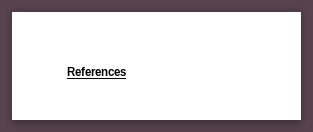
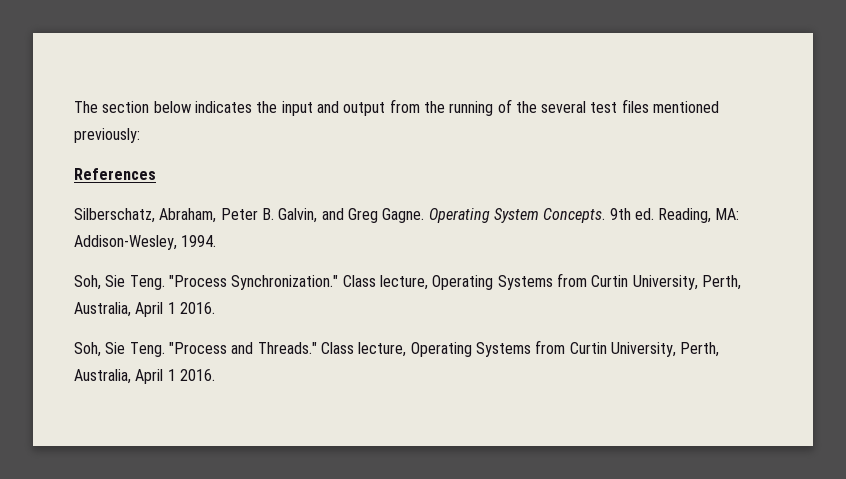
[67,67,126,76] References -> [74,99,720,116] [74,128,140,143] [74,168,156,180] [74,208,740,223] [74,235,217,250] [74,273,741,290] [74,302,215,317] [74,340,720,357] [74,369,215,384] The section below indicates the input and output from the running of the several test files mentioned previously: // References // Silberschatz, Abraham, Peter B. Galvin, and Greg Gagne. Operating System Concepts. 9th ed. Reading, MA: Addison-Wesley, 1994. // Soh, Sie Teng. "Process Synchronization." Class lecture, Operating Systems from Curtin University, Perth, Australia, April 1 2016. // Soh, Sie Teng. "Process and Threads." Class lecture, Operating Systems from Curtin University, Perth, Australia, April 1 2016.

